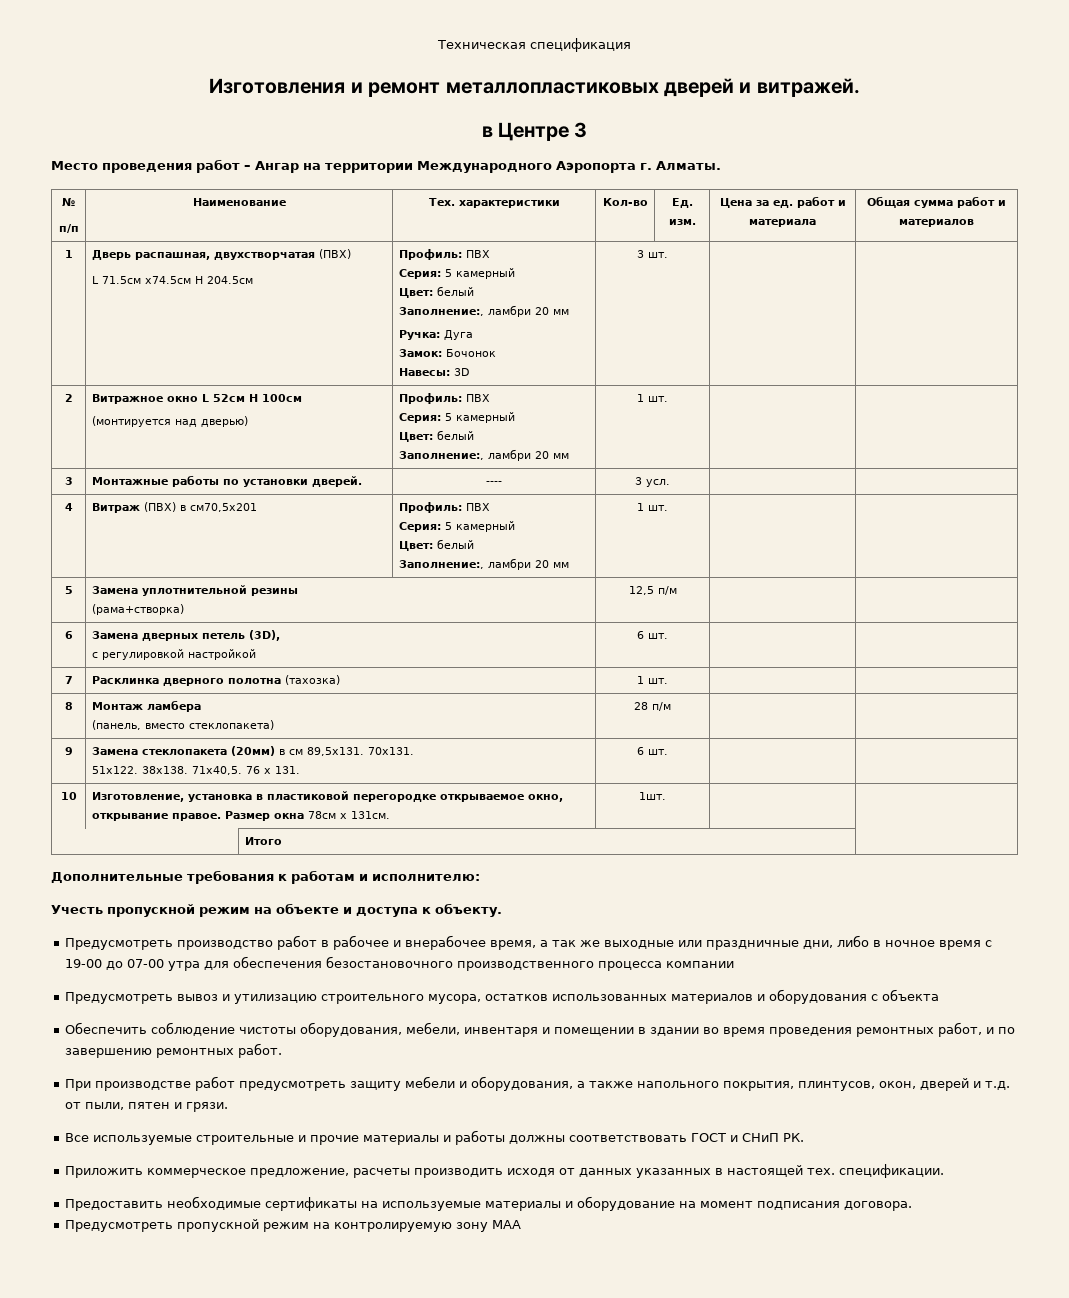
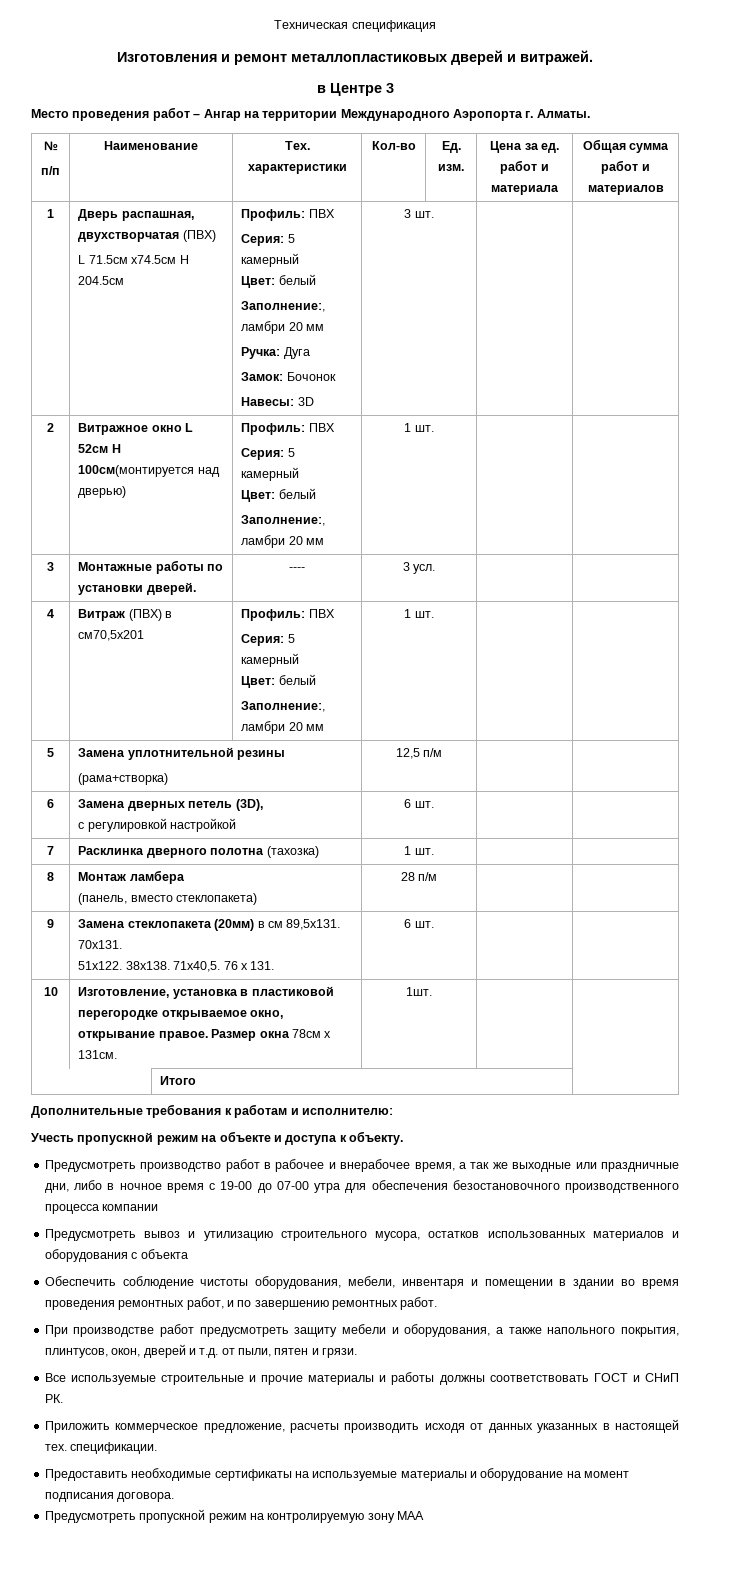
[261,394,302,402] [91,416,171,427] 100см // (монтируется -> [78,465,195,477] 100см(монтируется

